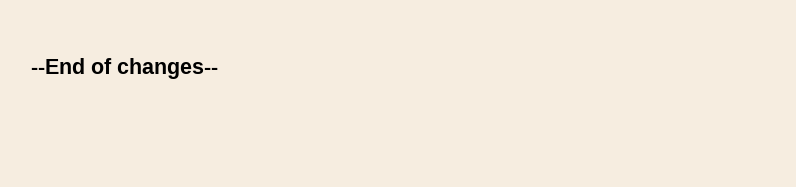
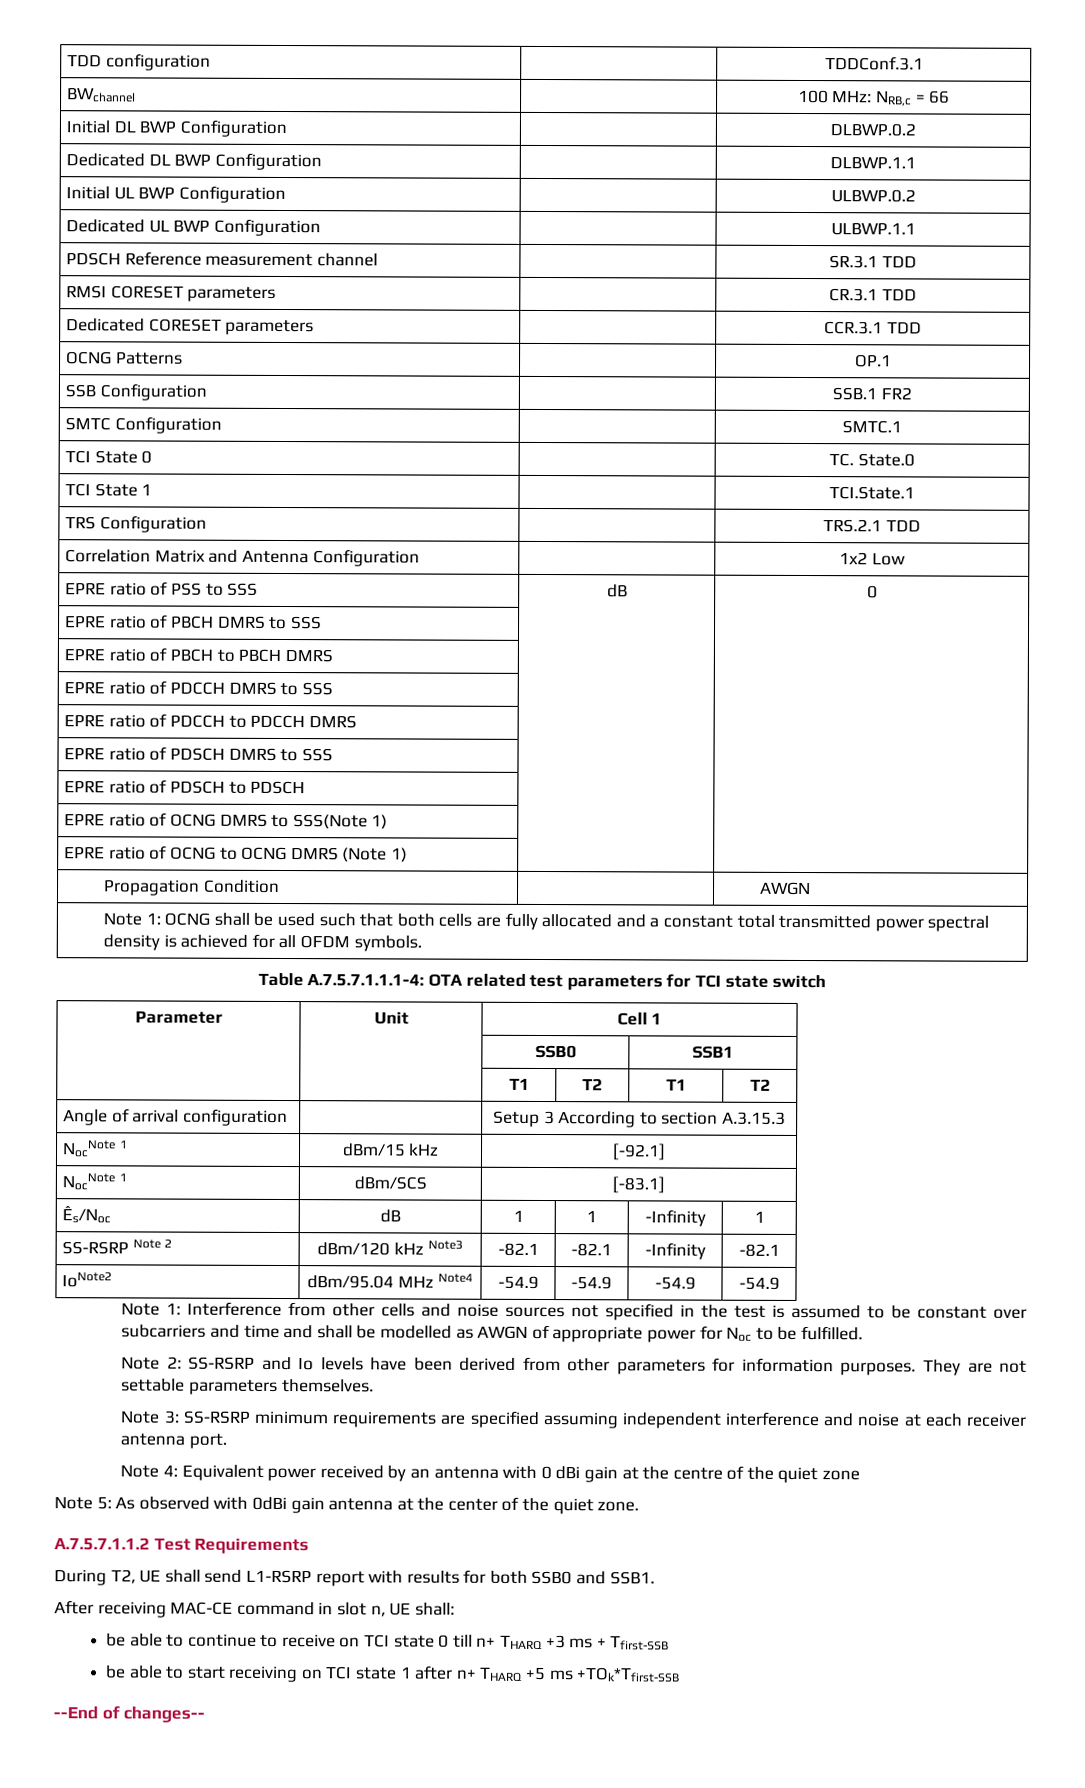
(31, 66) none -> [67,53,211,71] [824,56,924,71] [67,87,137,103] [797,89,951,107] [66,119,288,138] [830,123,916,137] [66,152,323,171] [830,156,916,169] [66,185,287,204] [830,189,916,203] [66,218,322,237] [830,222,916,236] [66,251,379,267] [829,255,917,269] [66,285,277,302] [829,288,917,302] [66,318,315,336] [824,321,922,335] [66,351,183,365] [854,354,892,368] [65,383,207,401] [832,387,912,401] [65,416,222,434] [842,420,902,434] [65,450,153,464] [829,453,915,467] [65,483,153,497] [829,486,915,500] [65,515,207,533] [823,519,921,533] [65,549,420,567] [839,552,906,566] [65,581,259,596] [606,584,628,598] [866,585,878,599] [65,614,322,630] [64,647,333,663] [64,680,333,696] [64,713,357,729] [64,746,333,762] [64,779,306,795] [64,812,389,830] [64,845,408,863] [103,879,280,896] [759,881,812,896] [103,912,990,932] [103,933,422,952] [257,972,827,991] [134,1010,223,1024] [373,1011,409,1025] [616,1012,663,1026] [534,1044,577,1059] [692,1045,734,1059] [508,1077,530,1090] [582,1078,603,1091] [665,1078,687,1091] [749,1078,771,1091] [63,1108,289,1127] [493,1110,786,1128] [62,1140,128,1158] [341,1143,440,1157] [612,1143,666,1161] [62,1173,127,1191] [353,1176,427,1190] [612,1176,665,1194] [62,1205,112,1224] [379,1209,401,1223] [512,1209,524,1222] [586,1210,597,1223] [644,1209,706,1227] [753,1210,765,1223] [62,1239,173,1255] [317,1240,463,1256] [497,1242,539,1256] [571,1243,612,1257] [644,1242,706,1260] [738,1243,780,1257] [62,1272,113,1288] [307,1273,473,1289] [497,1275,539,1289] [571,1276,612,1290] [654,1276,696,1290] [738,1276,780,1290] [121,1301,1027,1321] [121,1324,863,1343] [121,1356,1027,1376] [121,1378,374,1395] [120,1410,1027,1429] [120,1433,228,1449] [120,1464,861,1484] [54,1496,640,1515] [54,1537,310,1555] [54,1569,655,1587] [54,1600,455,1618] [105,1633,670,1651] [104,1665,681,1683] TDD configuration | | TDDConf.3.1 // BWchannel | | 100 MHz: NRB,c = 66 // Initial DL BWP Configuration | | DLBWP.0.2 // Dedicated DL BWP Configuration | | DLBWP.1.1 // Initial UL BWP Configuration | | ULBWP.0.2 // Dedicated UL BWP Configuration | | ULBWP.1.1 // PDSCH Reference measurement channel | | SR.3.1 TDD // RMSI CORESET parameters | | CR.3.1 TDD // Dedicated CORESET parameters | | CCR.3.1 TDD // OCNG Patterns | | OP.1 // SSB Configuration | | SSB.1 FR2 // SMTC Configuration | | SMTC.1 // TCI State 0 | | TC. State.0 // TCI State 1 | | TCI.State.1 // TRS Configuration | | TRS.2.1 TDD // Correlation Matrix and Antenna Configuration | | 1x2 Low // EPRE ratio of PSS to SSS | dB | 0 // EPRE ratio of PBCH DMRS to SSS | | // EPRE ratio of PBCH to PBCH DMRS | | // EPRE ratio of PDCCH DMRS to SSS | | // EPRE ratio of PDCCH to PDCCH DMRS | | // EPRE ratio of PDSCH DMRS to SSS | | // EPRE ratio of PDSCH to PDSCH | | // EPRE ratio of OCNG DMRS to SSS(Note 1) | | // EPRE ratio of OCNG to OCNG DMRS (Note 1) | | // Propagation Condition | | AWGN // Note 1: OCNG shall be used such that both cells are fully allocated and a constant total transmitted power spectral density is achieved for all OFDM symbols. // Table A.7.5.7.1.1.1-4: OTA related test parameters for TCI state switch // Parameter | Unit | Cell 1 // | | SSB0 | SSB1 // | | T1 | T2 | T1 | T2 // Angle of arrival configuration | | Setup 3 According to section A.3.15.3 // NocNote 1 | dBm/15 kHz | [-92.1] // NocNote 1 | dBm/SCS | [-83.1] // Ês/Noc | dB | 1 | 1 | -Infinity | 1 // SS-RSRP Note 2 | dBm/120 kHz Note3 | -82.1 | -82.1 | -Infinity | -82.1 // IoNote2 | dBm/95.04 MHz Note4 | -54.9 | -54.9 | -54.9 | -54.9 // Note 1: Interference from other cells and noise sources not specified in the test is assumed to be constant over subcarriers and time and shall be modelled as AWGN of appropriate power for Noc to be fulfilled. // Note 2: SS-RSRP and Io levels have been derived from other parameters for information purposes. They are not settable parameters themselves. // Note 3: SS-RSRP minimum requirements are specified assuming independent interference and noise at each receiver antenna port. // Note 4: Equivalent power received by an antenna with 0 dBi gain at the centre of the quiet zone // Note 5: As observed with 0dBi gain antenna at the center of the quiet zone. // A.7.5.7.1.1.2 Test Requirements // During T2, UE shall send L1-RSRP report with results for both SSB0 and SSB1. // After receiving MAC-CE command in slot n, UE shall: // be able to continue to receive on TCI state 0 till n+ THARQ +3 ms + Tfirst-SSB // be able to start receiving on TCI state 1 after n+ THARQ +5 ms +TOk*Tfirst-SSB //

